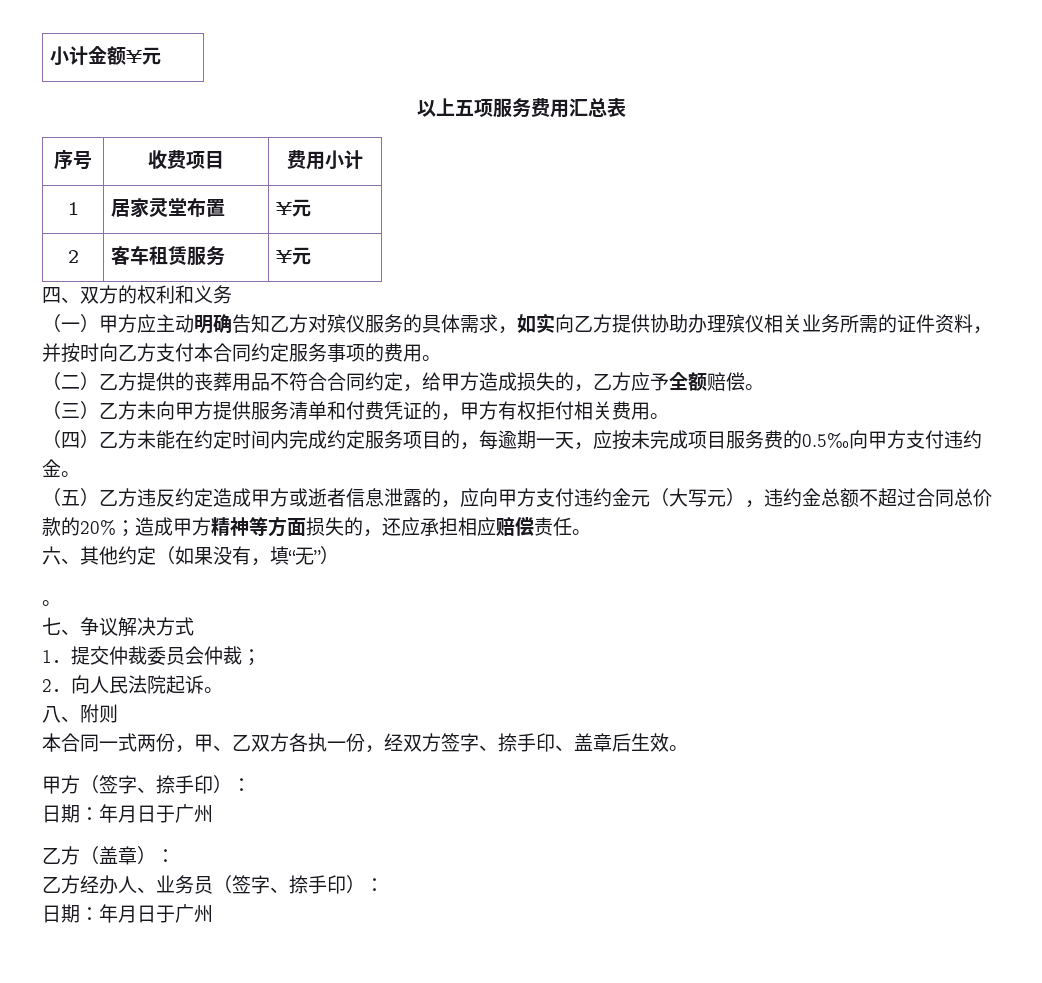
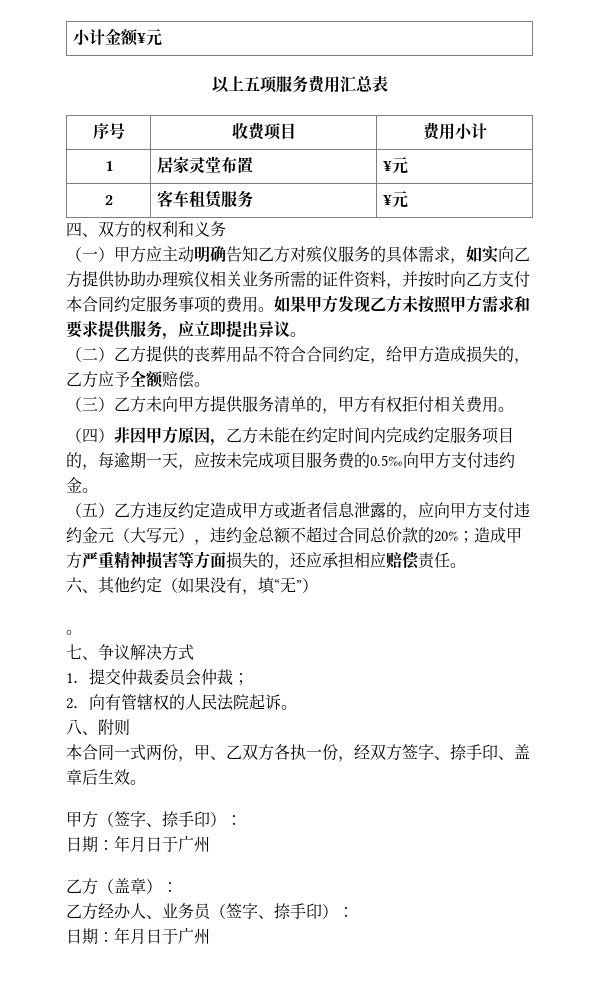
(441, 358) none -> [274,295,530,314] [66,320,306,340] 如果甲方发现乙方未按照甲方需求和要求提供服务，应立即提出异议。
[327,401,422,420] 和付费凭证 -> (306, 404) none
(99, 439) none -> [114,426,226,446] 非因甲方原因，
[211,517,249,536] 精神 -> [82,551,178,569] 严重精神损害
(90, 684) none -> [105,694,185,710] 有管辖权的

